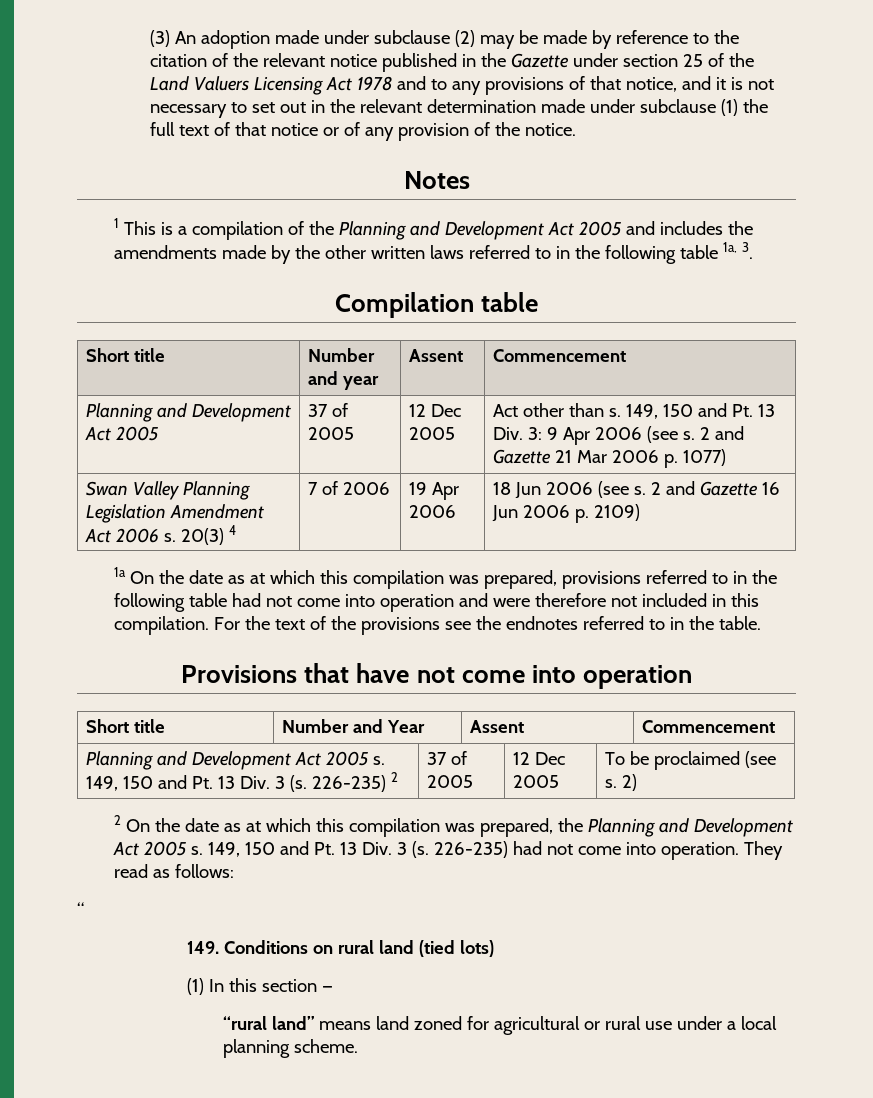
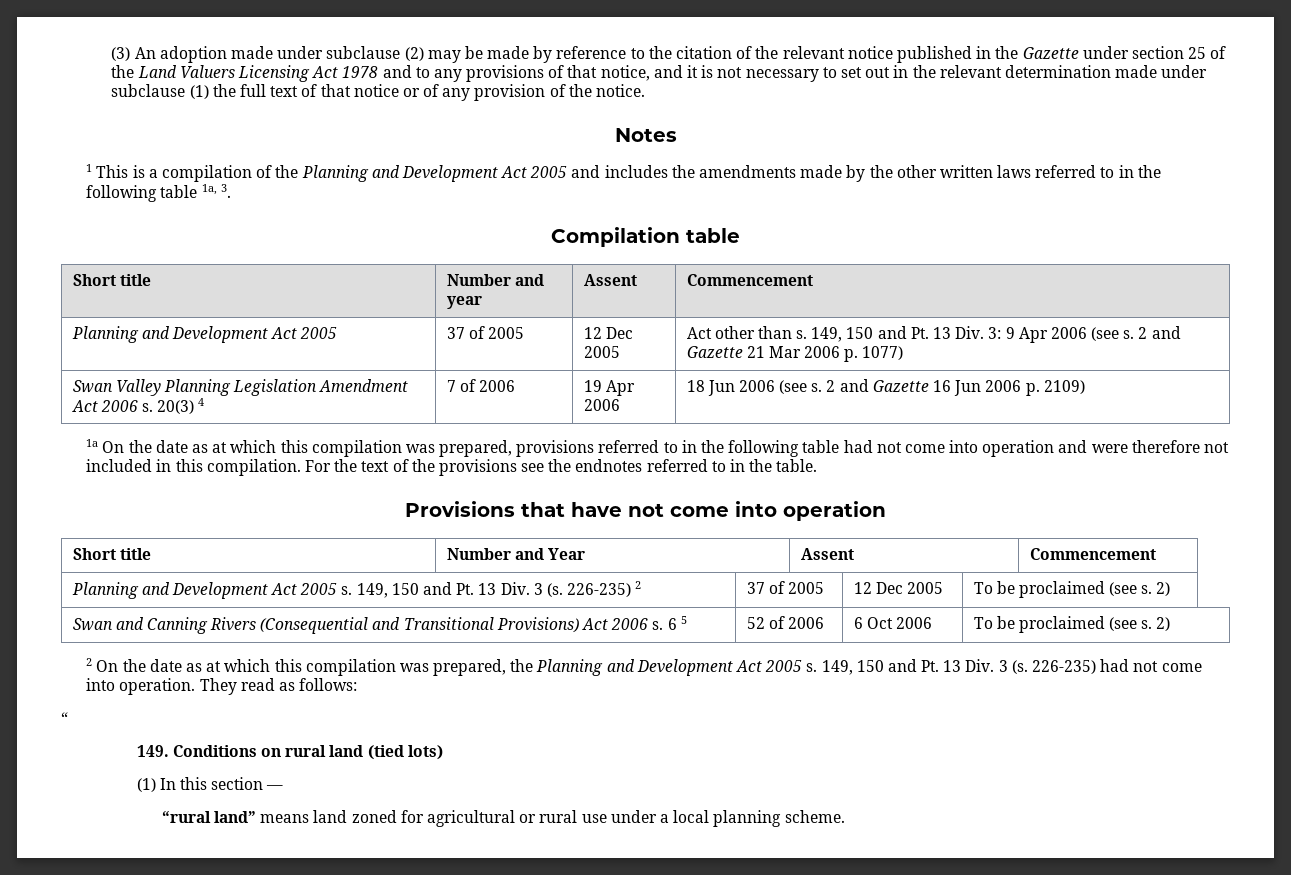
(637, 782) none -> [72,616,687,634] [746,616,824,629] [853,617,932,629] [973,616,1171,633] // Swan and Canning Rivers (Consequential and Transitional Provisions) Act 2006 s. 6 5 | 52 of 2006 | 6 Oct 2006 | To be proclaimed (see s. 2)

